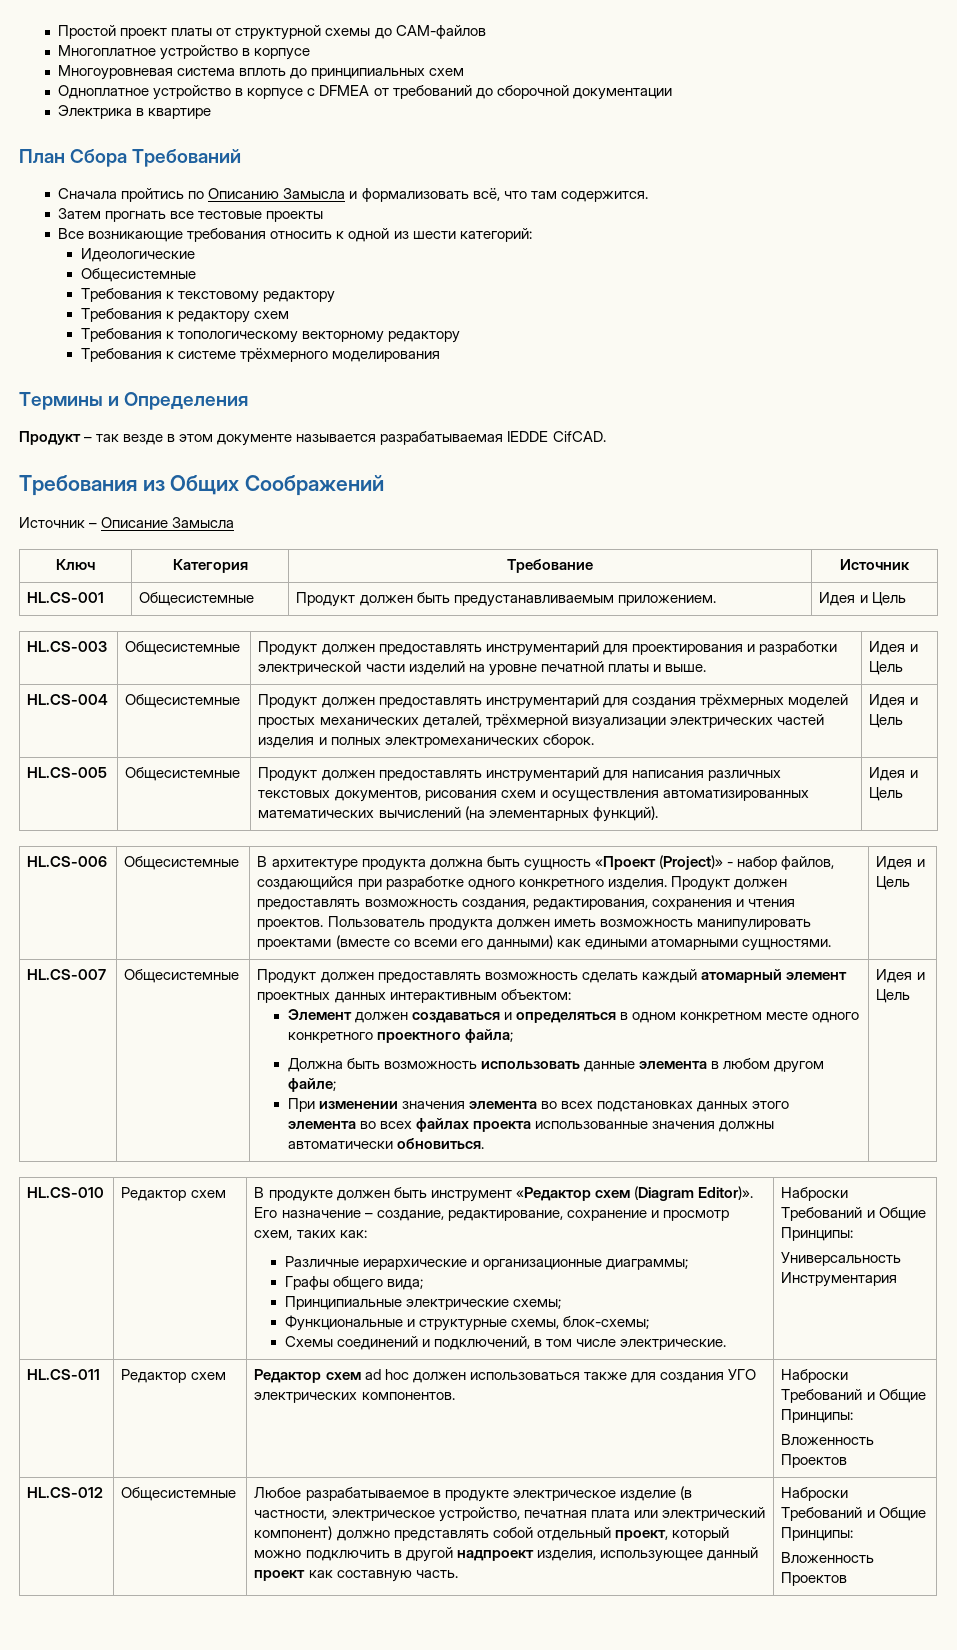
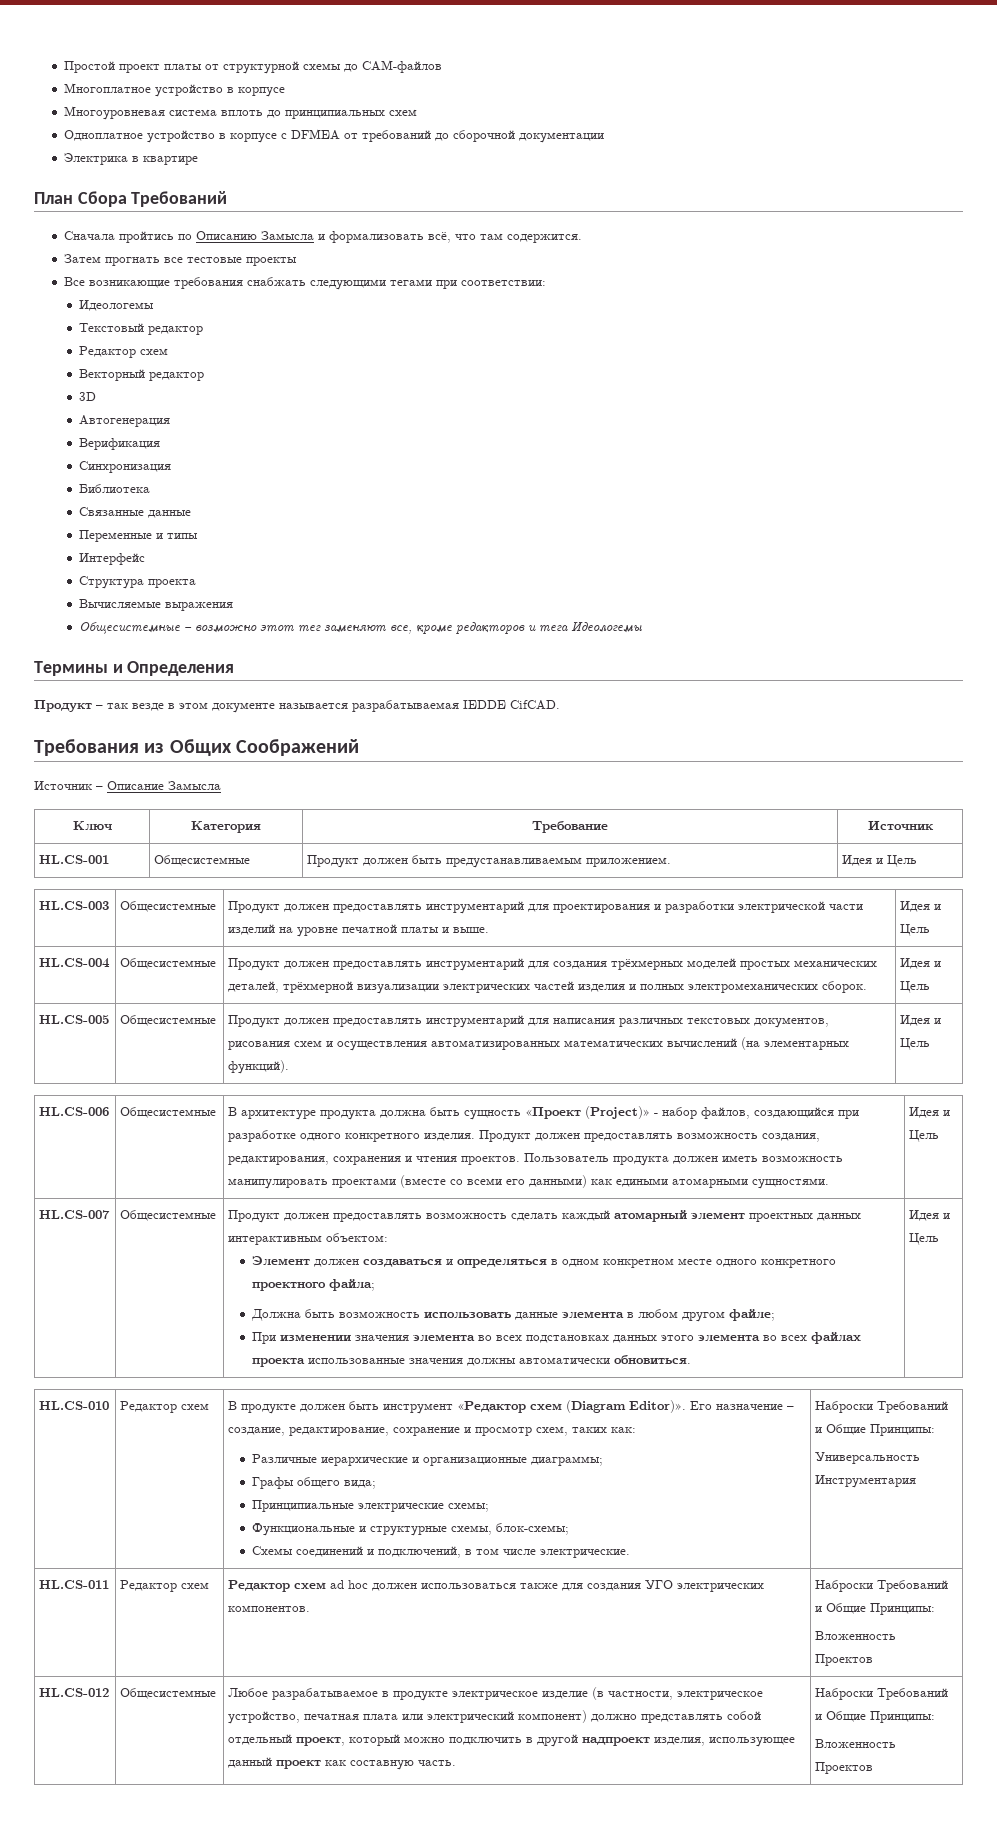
[270,228,532,242] [80,248,195,262] [80,268,196,282] [80,288,336,303] [80,308,290,323] [80,328,461,343] [80,348,441,362] относить к одной из шести категорий: // Идеологические // Общесистемные // Требования к текстовому редактору // Требования к редактору схем // Требования к топологическому векторному редактору // Требования к системе трёхмерного моделирования -> [246,277,546,290] [78,300,154,311] [78,323,203,335] [78,346,168,358] [78,369,204,381] [78,392,96,401] [78,415,170,427] [78,438,160,450] [78,461,171,473] [78,484,150,493] [78,507,191,518] [78,530,198,542] [78,553,145,565] [78,576,196,589] [78,599,233,611] [78,622,642,634] снабжать следующими тегами при соответствии: // Идеологемы // Текстовый редактор // Редактор схем // Векторный редактор // 3D // Автогенерация // Верификация // Синхронизация // Библиотека // Связанные данные // Переменные и типы // Интерфейс // Структура проекта // Вычисляемые выражения // Общесистемные – возможно этот тег заменяют все, кроме редакторов и тега Идеологемы

